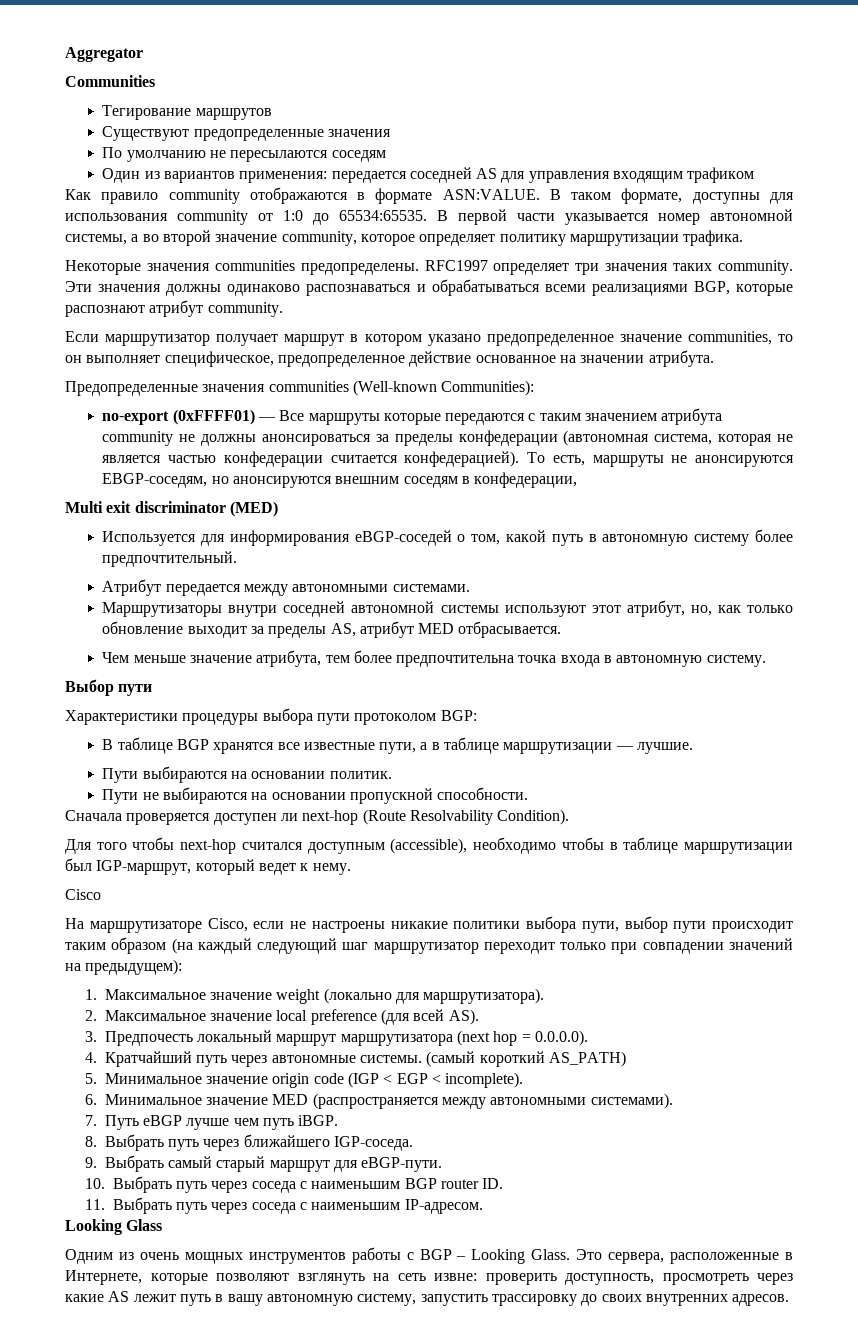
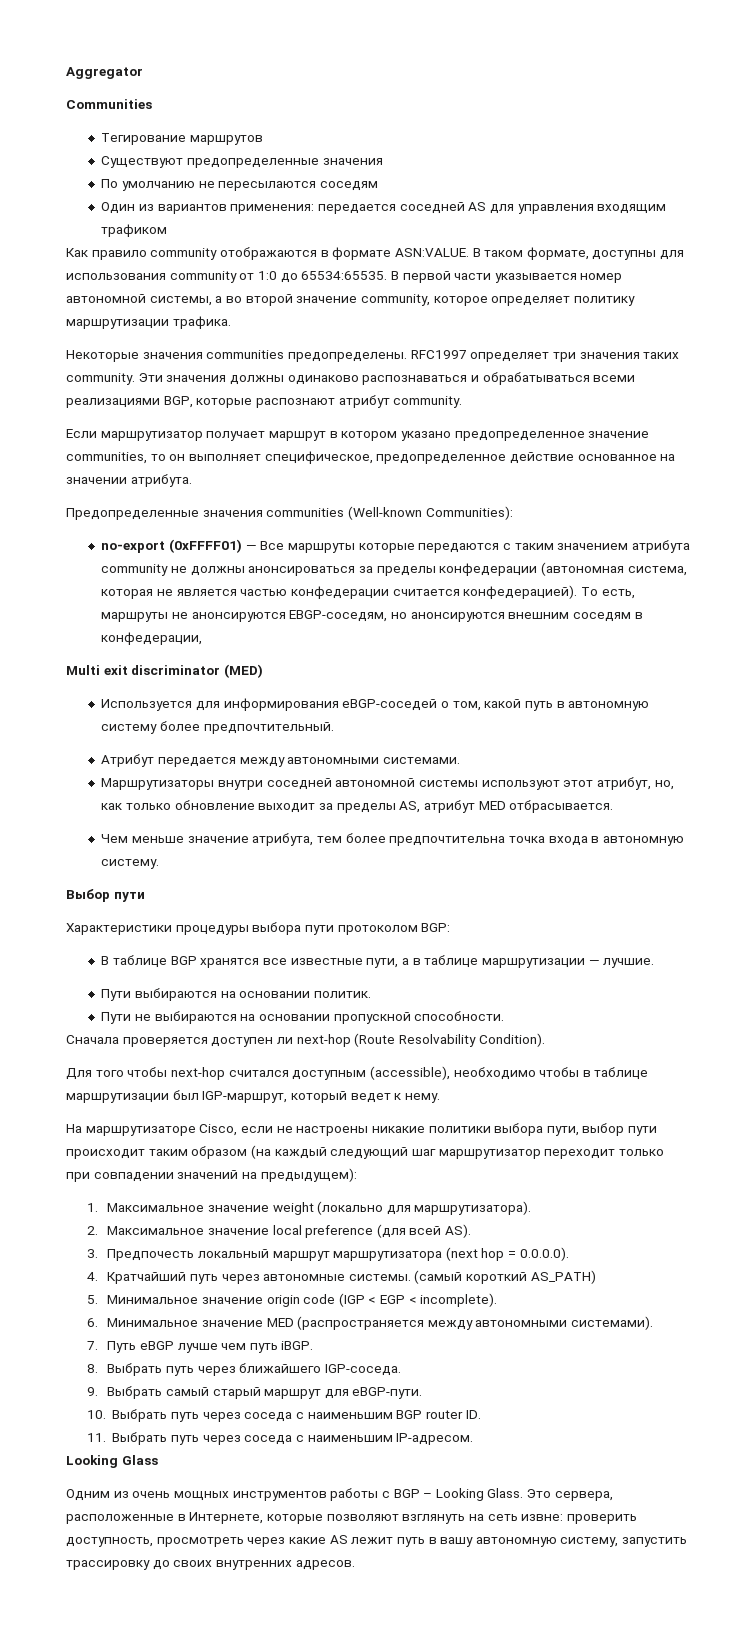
[65,889,101,900] // Cisco -> (440, 1098) none

